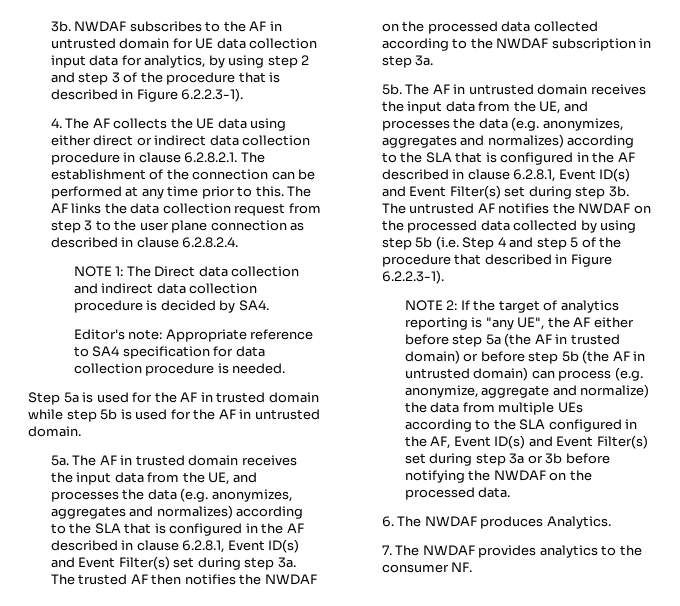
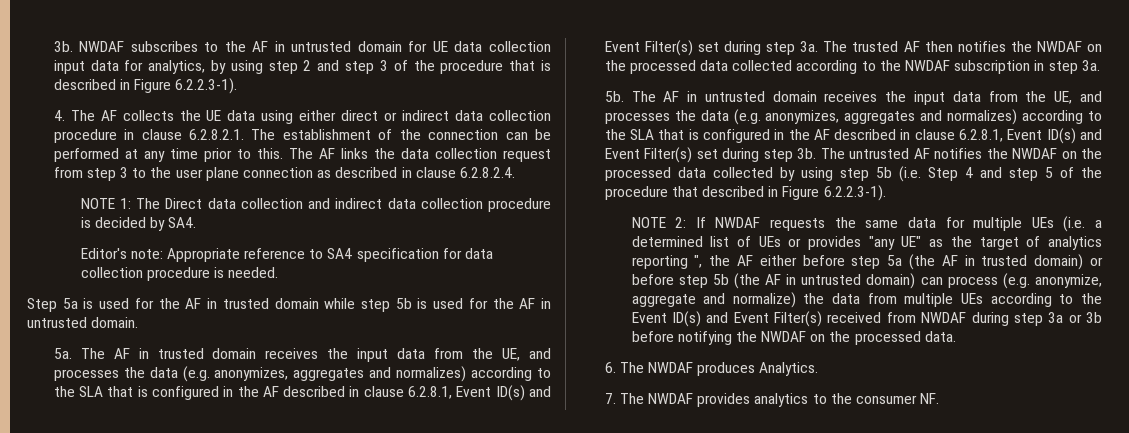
(470, 305) none -> [715,216,1102,232] [631,236,944,250] NWDAF requests the same data for multiple UEs (i.e. a determined list of UEs or provides "any UE" as
[471,317,545,330] is "any UE", -> [694,255,703,268] ",
[519,419,638,432] [404,435,648,449] [404,453,426,464] SLA configured in the AF, Event ID(s) and Event Filter(s) set -> [631,311,967,327] Event ID(s) and Event Filter(s) received from NWDAF

